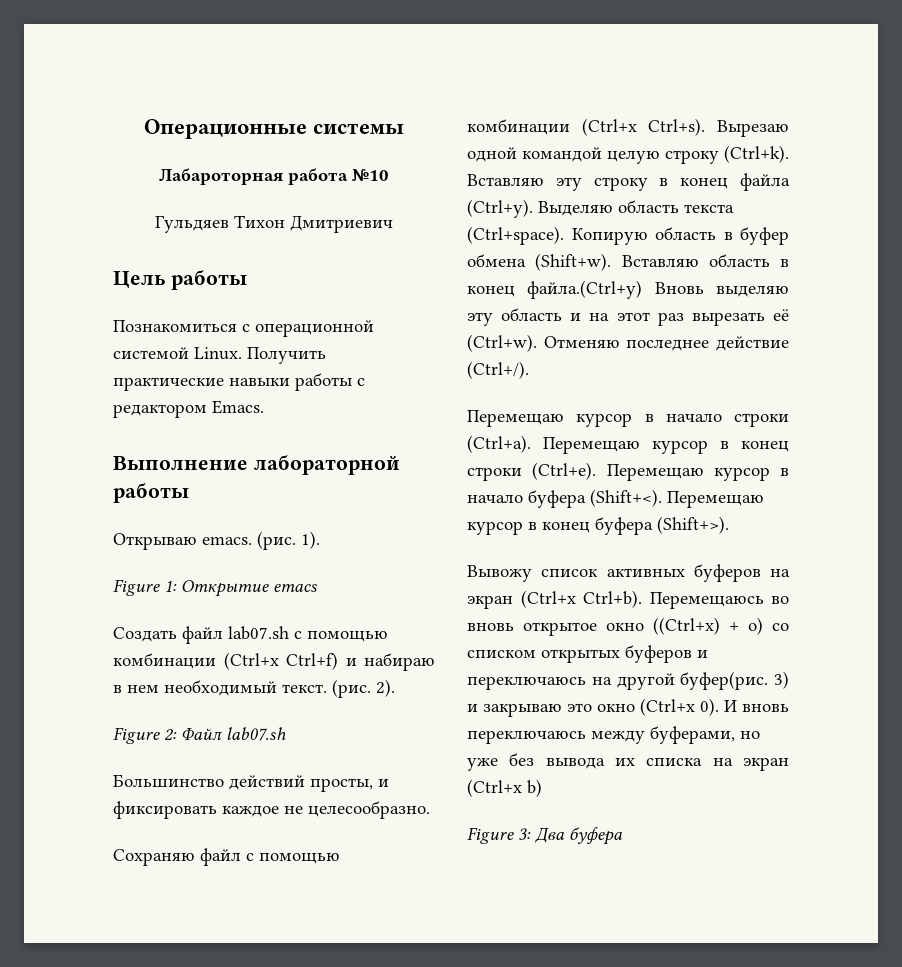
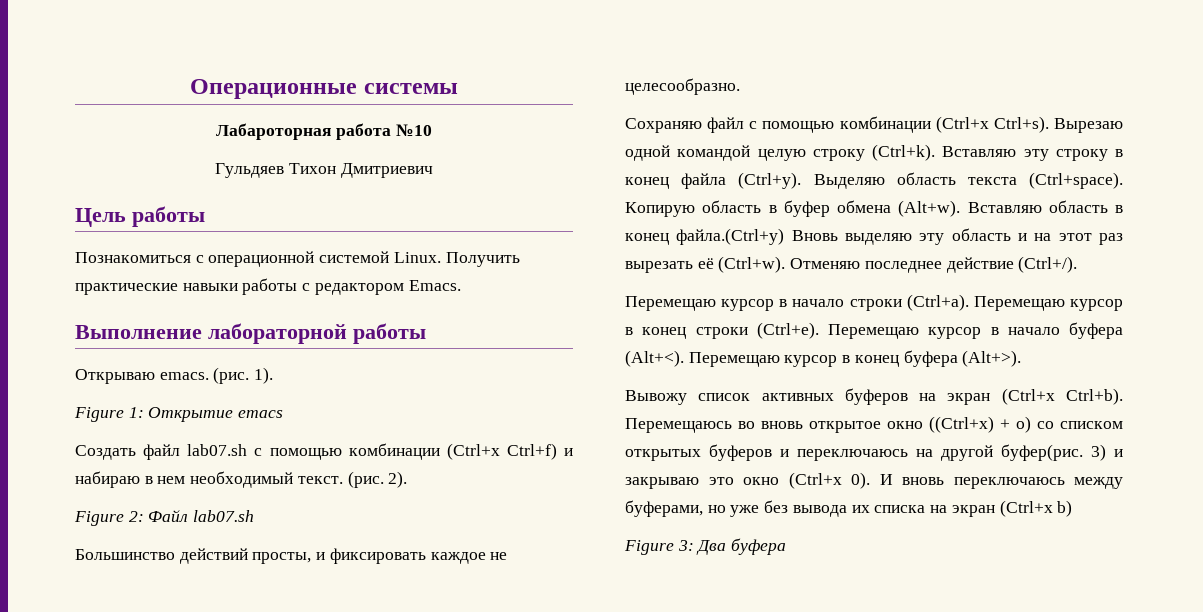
[535,253,612,271] (Shift+w). -> [898,200,961,217] (Alt+w).
[590,489,662,507] (Shift+<). -> [625,350,684,367] (Alt+<).
[657,516,729,534] (Shift+>). -> [962,350,1022,367] (Alt+>).

